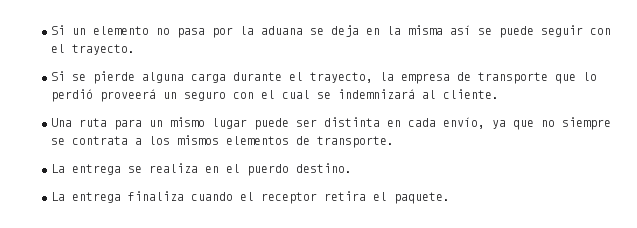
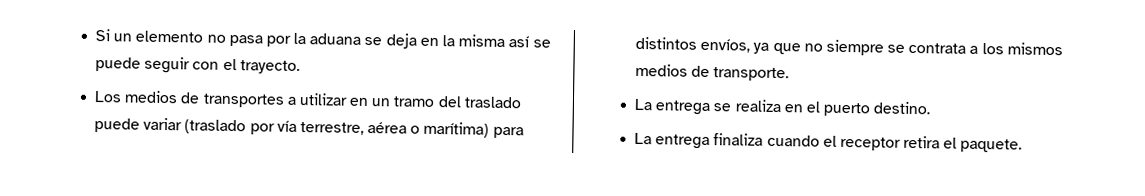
[50,71,597,84] [50,89,499,102] [50,117,485,130] Si se pierde alguna carga durante el trayecto, la empresa de transporte que lo perdió proveerá un seguro con el cual se indemnizará al cliente. // Una ruta para un mismo lugar puede ser distinta en cada envío, -> [93,90,522,109] [93,117,524,139] [634,36,751,53] Los medios de transportes a utilizar en un tramo del traslado puede variar (traslado por vía terrestre, aérea o marítima) para distintos envíos,
[225,136,289,145] elementos -> [634,63,688,77] medios
[246,164,289,176] puerdo -> [823,102,871,117] puerto

